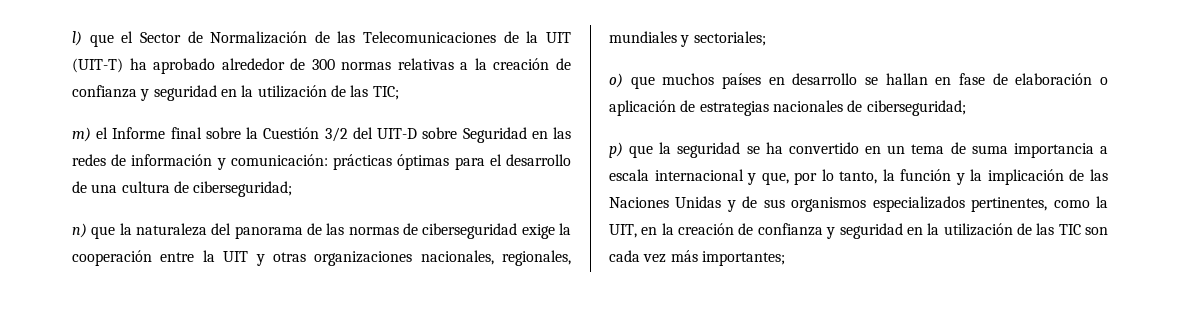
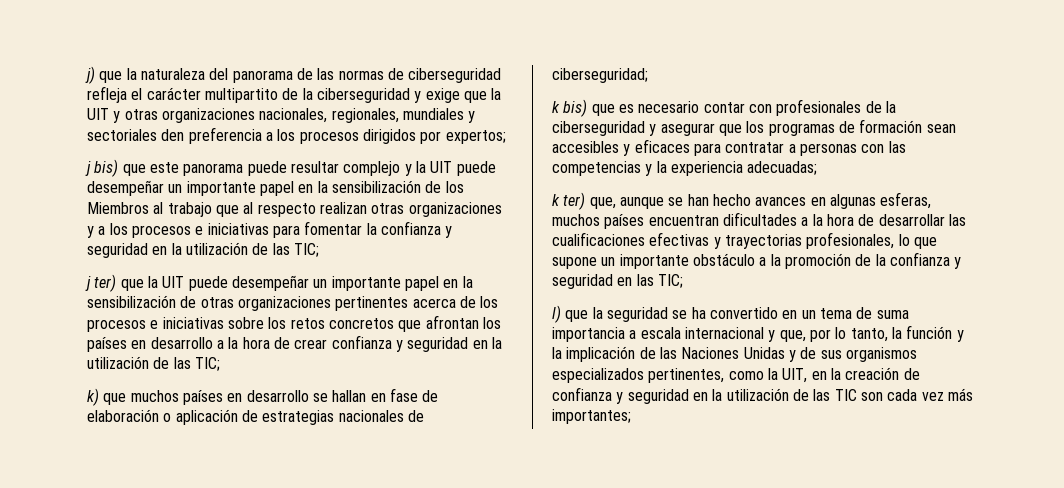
[72,31,571,47] [72,58,572,74] [72,85,399,101] [72,127,571,143] [72,154,571,170] [72,181,293,197] [72,223,571,239] [72,250,571,266] [609,31,766,47] [609,73,623,88] l) que el Sector de Normalización de las Telecomunicaciones de la UIT (UIT-T) ha aprobado alrededor de 300 normas relativas a la creación de confianza y seguridad en la utilización de las TIC; // m) el Informe final sobre la Cuestión 3/2 del UIT-D sobre Seguridad en las redes de información y comunicación: prácticas óptimas para el desarrollo de una cultura de ciberseguridad; // n) que la naturaleza del panorama de las normas de ciberseguridad exige la cooperación entre la UIT y otras organizaciones nacionales, regionales, mundiales y sectoriales; // o) -> [85,66,502,84] [87,86,502,103] [87,108,476,123] [87,127,506,144] [85,159,496,177] [87,180,464,196] [87,202,502,217] [87,221,453,238] [87,242,319,258] [85,274,473,292] [87,295,499,311] [87,315,501,332] [87,335,502,352] [87,356,220,371] [87,388,99,406] j) que la naturaleza del panorama de las normas de ciberseguridad refleja el carácter multipartito de la ciberseguridad y exige que la UIT y otras organizaciones nacionales, regionales, mundiales y sectoriales den preferencia a los procesos dirigidos por expertos; // j bis) que este panorama puede resultar complejo y la UIT puede desempeñar un importante papel en la sensibilización de los Miembros al trabajo que al respecto realizan otras organizaciones y a los procesos e iniciativas para fomentar la confianza y seguridad en la utilización de las TIC; // j ter) que la UIT puede desempeñar un importante papel en la sensibilización de otras organizaciones pertinentes acerca de los procesos e iniciativas sobre los retos concretos que afrontan los países en desarrollo a la hora de crear confianza y seguridad en la utilización de las TIC; // k)
[609,142,623,158] p) -> [552,99,896,117] [552,119,956,136] [552,139,906,156] [552,161,818,176] [552,192,932,210] [552,212,966,229] [552,232,937,249] [552,252,962,269] [552,274,683,289] [552,305,561,323] k bis) que es necesario contar con profesionales de la ciberseguridad y asegurar que los programas de formación sean accesibles y eficaces para contratar a personas con las competencias y la experiencia adecuadas; // k ter) que, aunque se han hecho avances en algunas esferas, muchos países encuentran dificultades a la hora de desarrollar las cualificaciones efectivas y trayectorias profesionales, lo que supone un importante obstáculo a la promoción de la confianza y seguridad en las TIC; // l)

